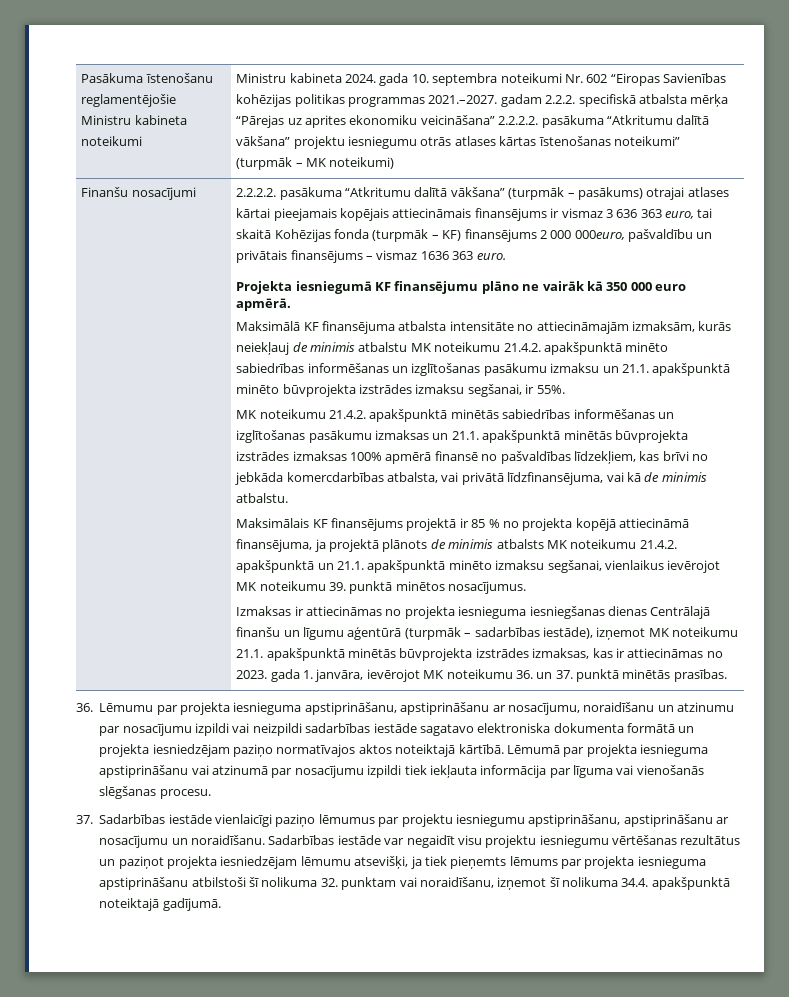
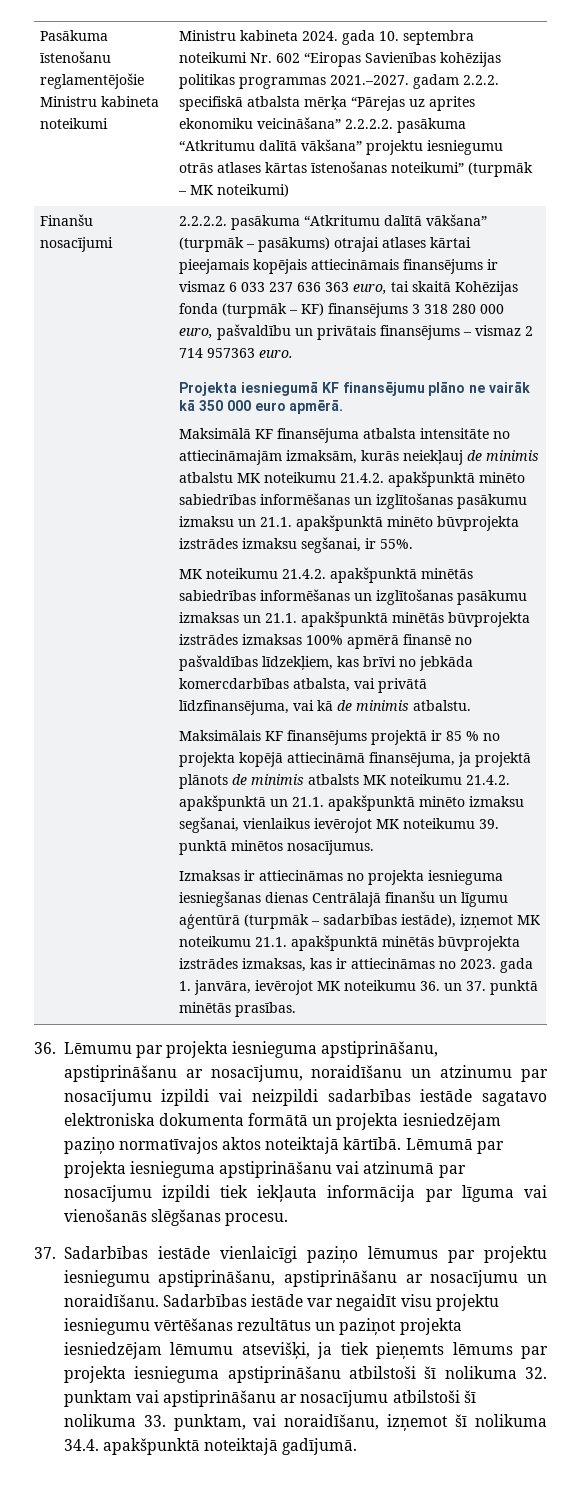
[605,209,613,218] 3 -> [229,282,294,292] 6 033 237
[539,230,625,240] 2 000 000euro, -> [412,304,505,314] [179,328,214,339] 3 318 280 000 euro,
[420,251,474,260] 1636 363 -> [525,326,534,336] [179,348,256,358] 2 714 957363
(417, 882) none -> [163,1390,476,1407] [63,1414,277,1431] apstiprināšanu ar nosacījumu atbilstoši šī nolikuma 33. punktam, vai

